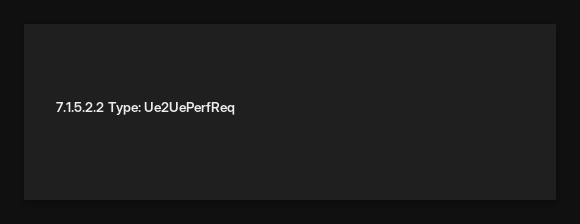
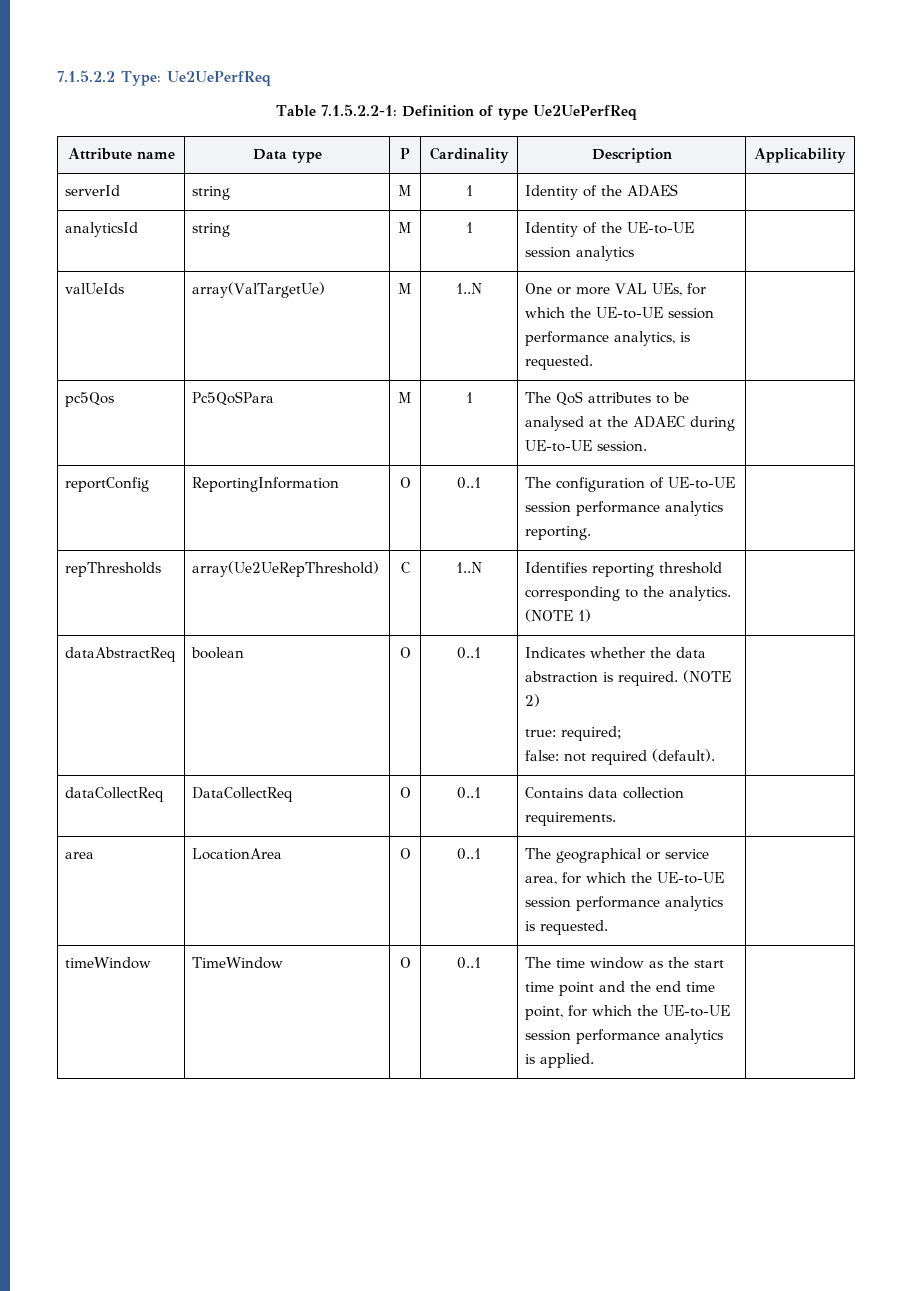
(236, 108) none -> [276,104,637,120] [67,148,175,160] [252,149,322,163] [400,148,410,159] [429,147,509,163] [591,148,672,163] [754,148,846,163] [65,185,121,196] [192,186,231,200] [398,185,412,196] [465,185,473,196] [525,184,679,200] [65,222,139,237] [192,223,231,237] [398,222,412,233] [465,222,473,233] [525,222,695,237] [525,246,635,261] [65,283,125,294] [192,282,326,298] [398,283,412,294] [456,283,482,294] [525,283,707,296] [525,307,715,319] [525,331,691,346] [525,355,594,370] [65,392,115,407] [192,391,275,406] [398,392,412,403] [465,392,473,403] [525,391,690,406] [525,416,736,431] [525,440,648,452] [65,477,150,492] [192,477,340,492] [399,477,411,488] [457,477,481,489] [525,477,736,492] [525,501,724,516] [525,526,592,540] [65,562,162,577] [192,561,380,577] [400,562,410,573] [456,562,482,573] [525,562,723,577] [525,586,732,601] [525,609,592,622] [65,647,177,662] [191,647,245,659] [399,647,411,658] [457,647,481,659] [525,647,707,658] [525,670,732,686] [525,694,541,707] [525,726,623,741] [525,749,716,765] [65,787,165,802] [192,787,294,802] [399,787,411,798] [457,787,481,799] [525,787,685,799] [525,812,617,826] [65,852,95,859] [192,848,283,860] [399,848,411,859] [457,848,481,860] [525,848,710,863] [525,872,725,885] [525,896,724,911] [525,920,609,935] [65,957,152,969] [192,957,284,969] [399,957,411,968] [457,957,481,969] [525,957,725,969] [525,981,716,996] [525,1005,731,1020] [525,1029,724,1044] [525,1053,595,1068] // Table 7.1.5.2.2-1: Definition of type Ue2UePerfReq // Attribute name | Data type | P | Cardinality | Description | Applicability // serverId | string | M | 1 | Identity of the ADAES | // analyticsId | string | M | 1 | Identity of the UE-to-UE session analytics | // valUeIds | array(ValTargetUe) | M | 1..N | One or more VAL UEs, for which the UE-to-UE session performance analytics, is requested. | // pc5Qos | Pc5QoSPara | M | 1 | The QoS attributes to be analysed at the ADAEC during UE-to-UE session. | // reportConfig | ReportingInformation | O | 0..1 | The configuration of UE-to-UE session performance analytics reporting. | // repThresholds | array(Ue2UeRepThreshold) | C | 1..N | Identifies reporting threshold corresponding to the analytics. (NOTE 1) | // dataAbstractReq | boolean | O | 0..1 | Indicates whether the data abstraction is required. (NOTE 2) // true: required; // false: not required (default). | // dataCollectReq | DataCollectReq | O | 0..1 | Contains data collection requirements. | // area | LocationArea | O | 0..1 | The geographical or service area, for which the UE-to-UE session performance analytics is requested. | // timeWindow | TimeWindow | O | 0..1 | The time window as the start time point and the end time point, for which the UE-to-UE session performance analytics is applied. |

